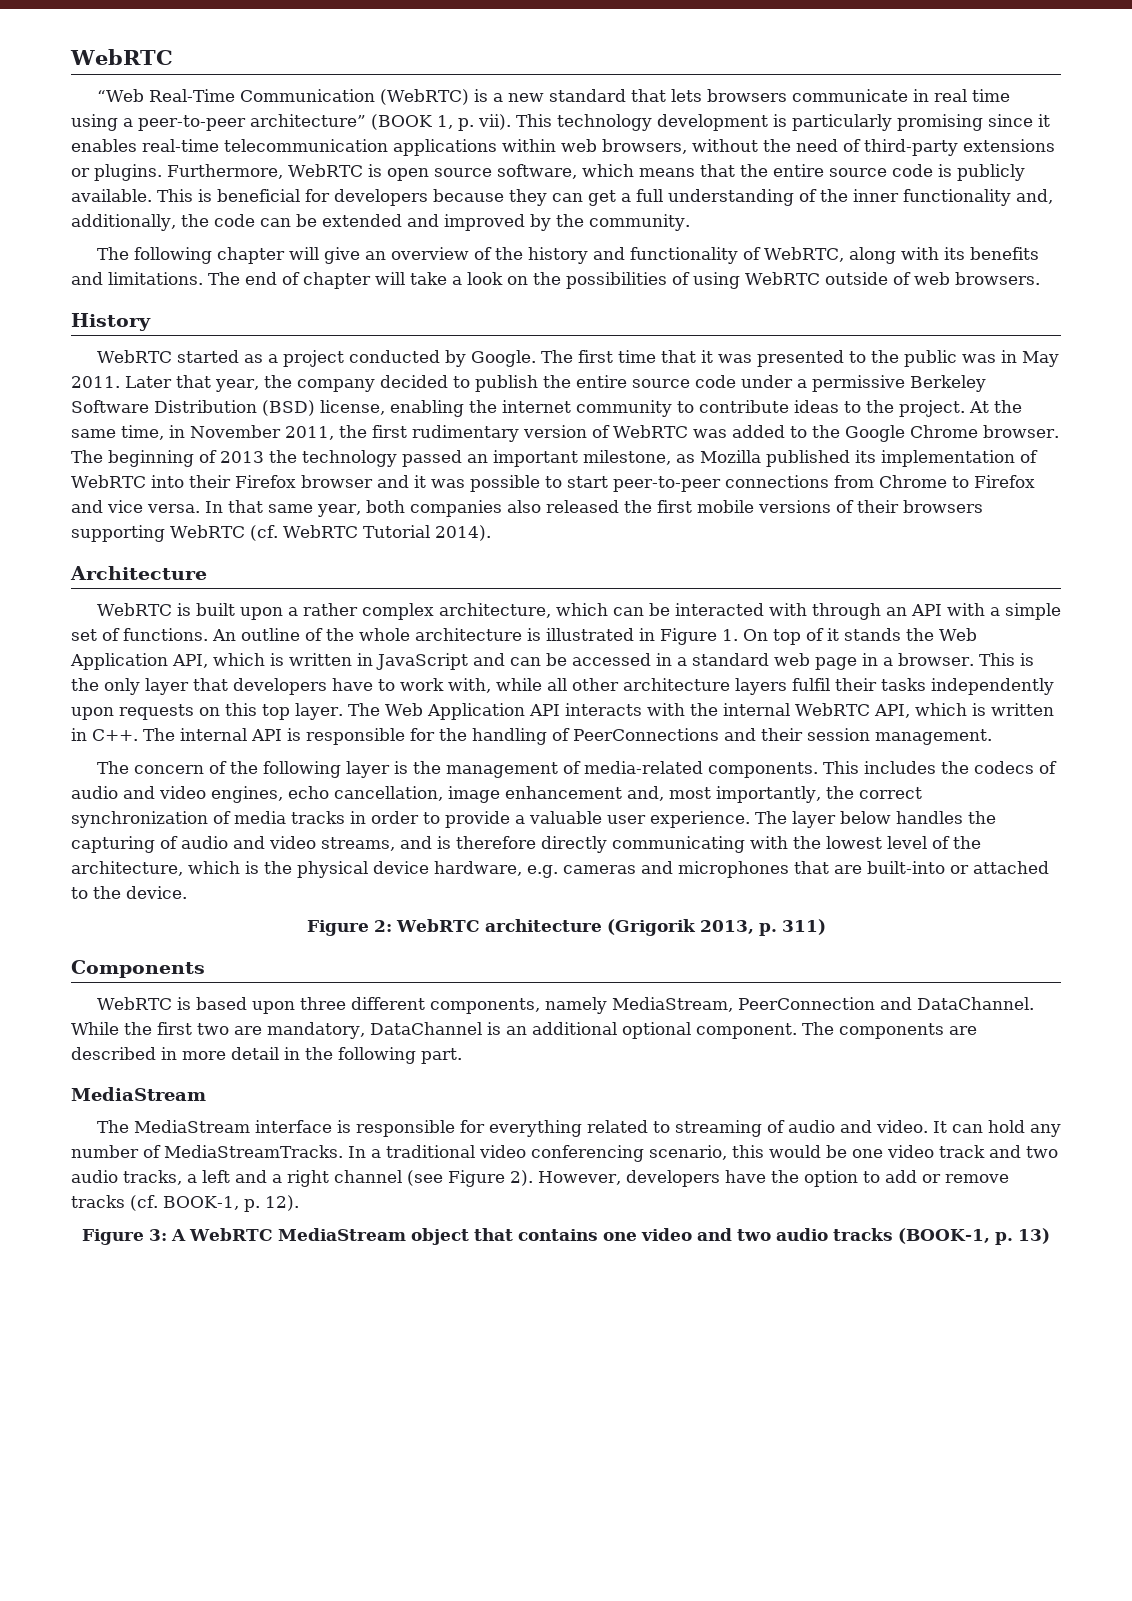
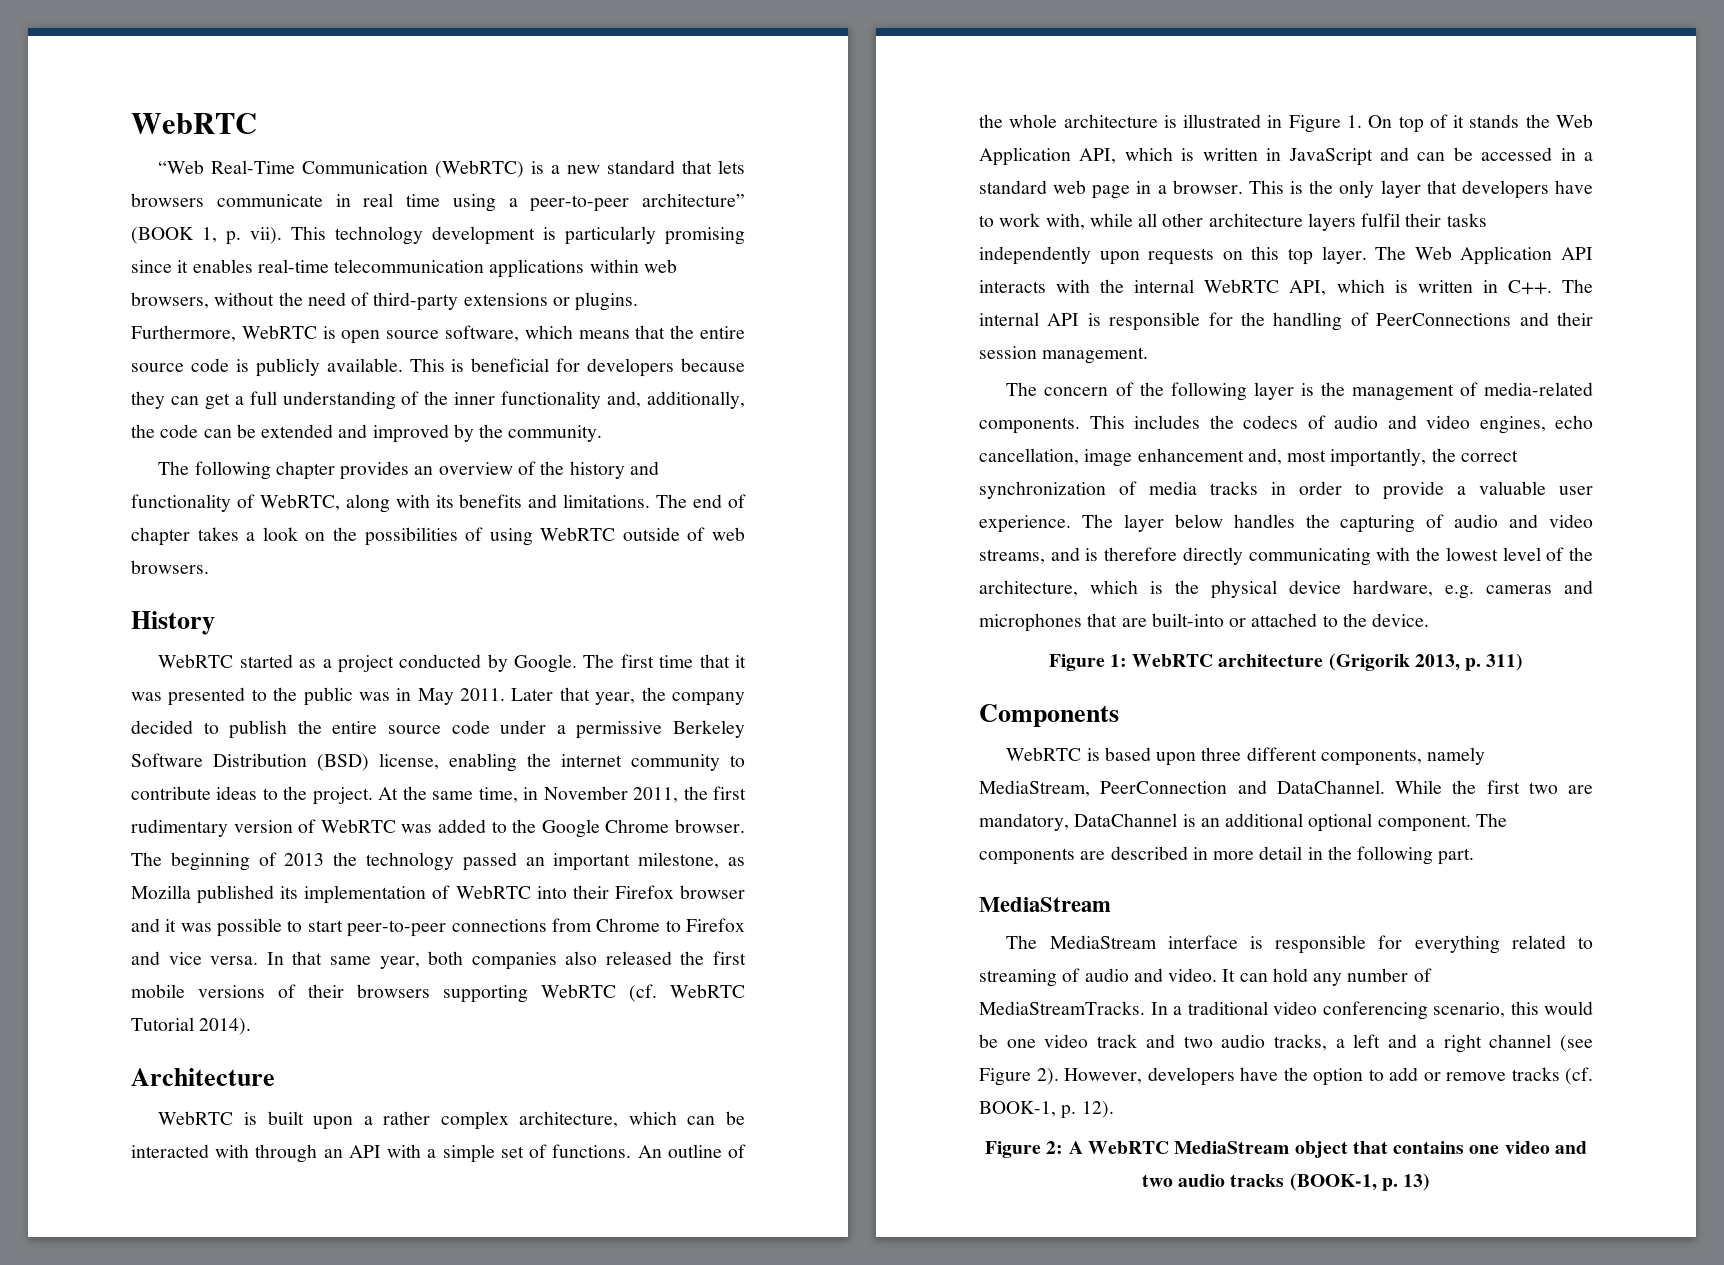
[288,247,360,264] will give -> [340,461,410,480] provides
[375,272,447,285] will take -> [197,527,239,541] takes
[373,920,392,932] 2: -> [1109,654,1127,667] 1:
[149,1229,168,1241] 3: -> [1046,1141,1064,1154] 2:

